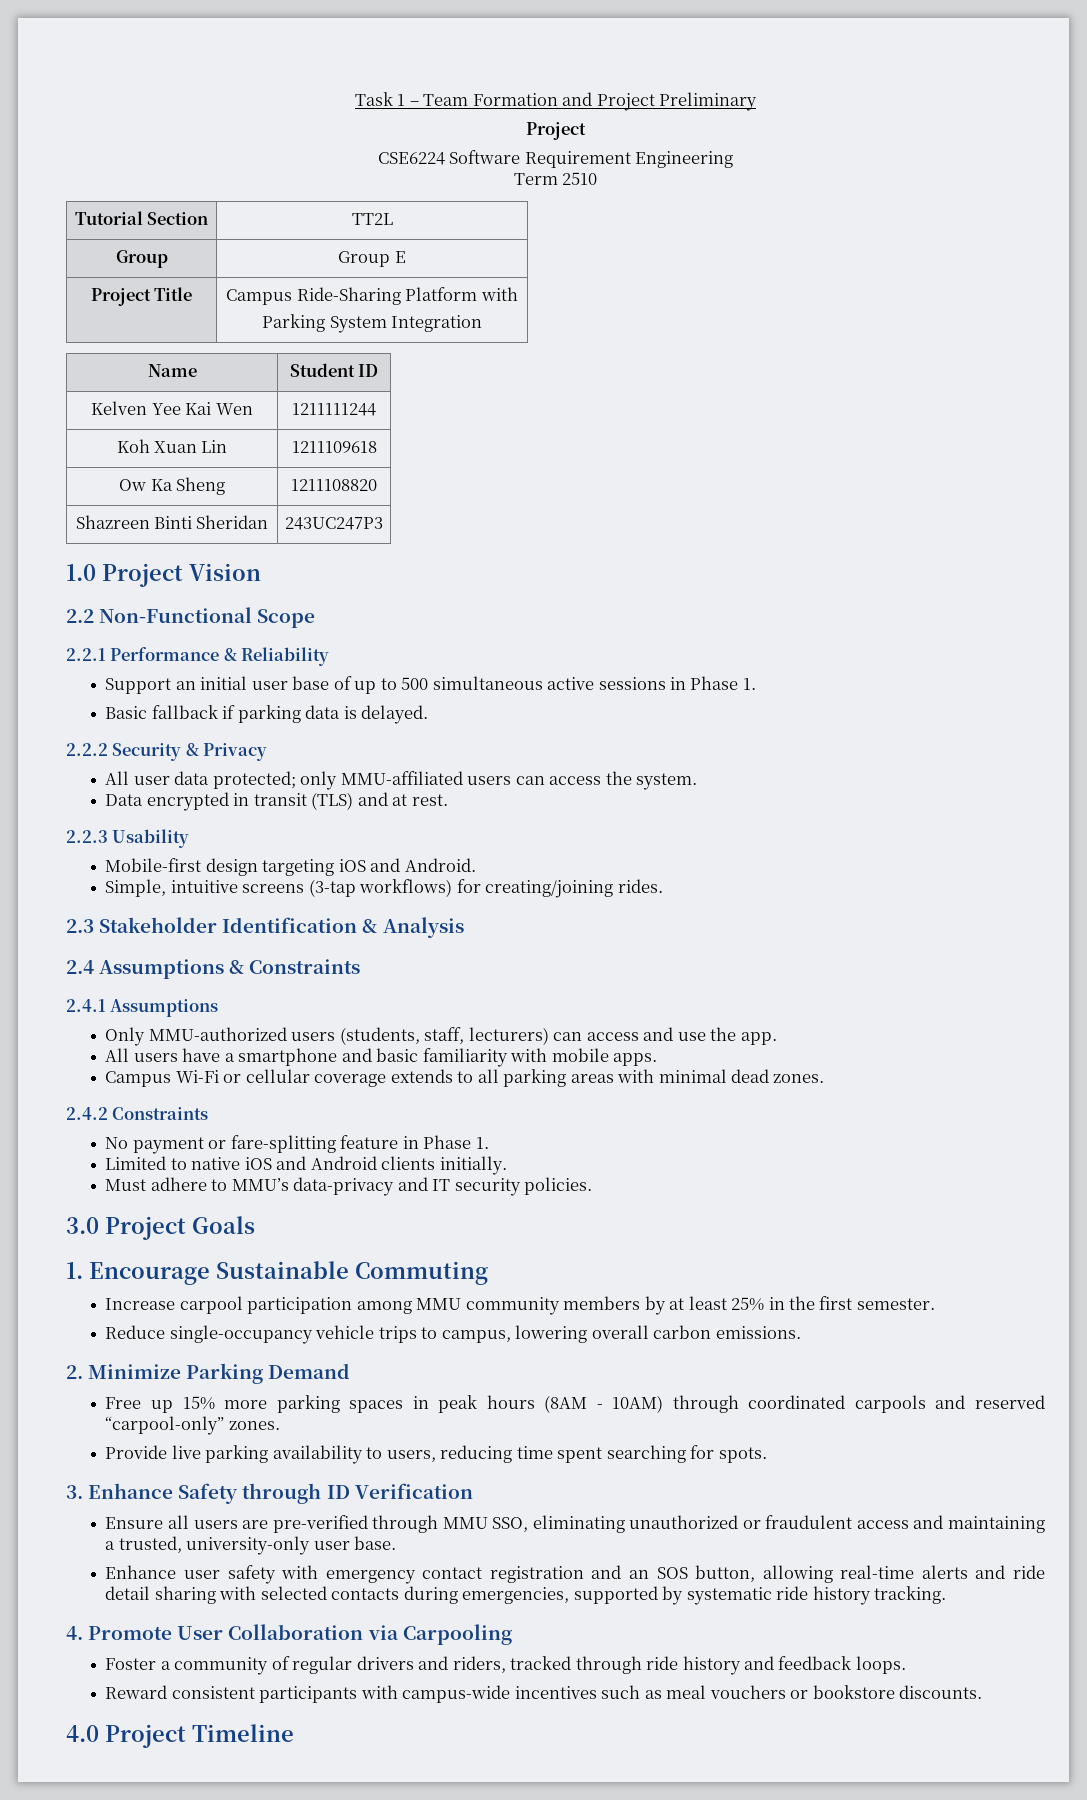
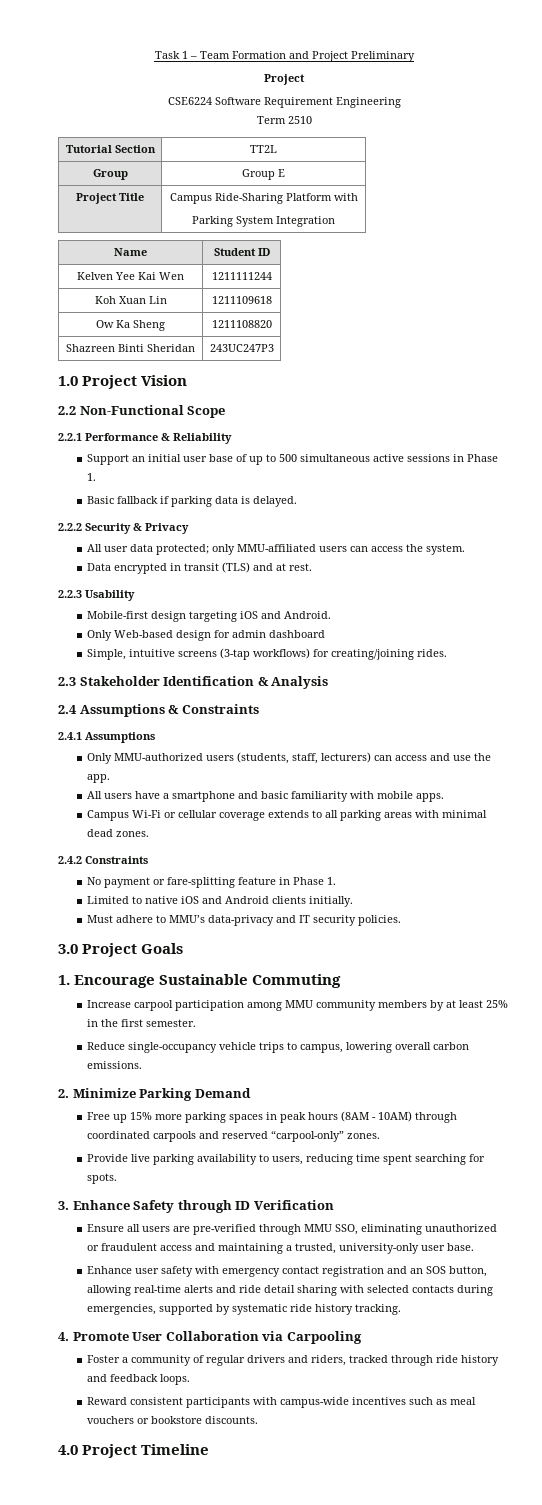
(476, 865) none -> [87,630,326,641] // Only Web-based design for admin dashboard

